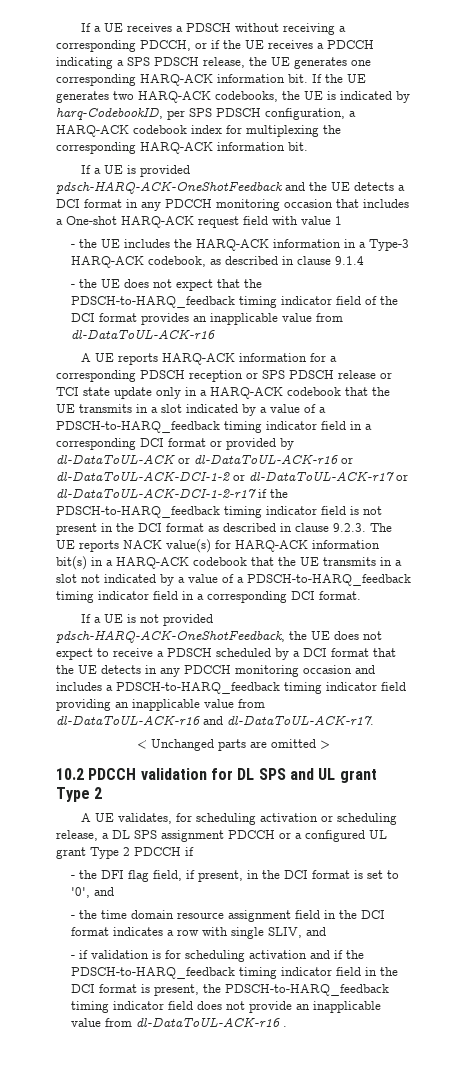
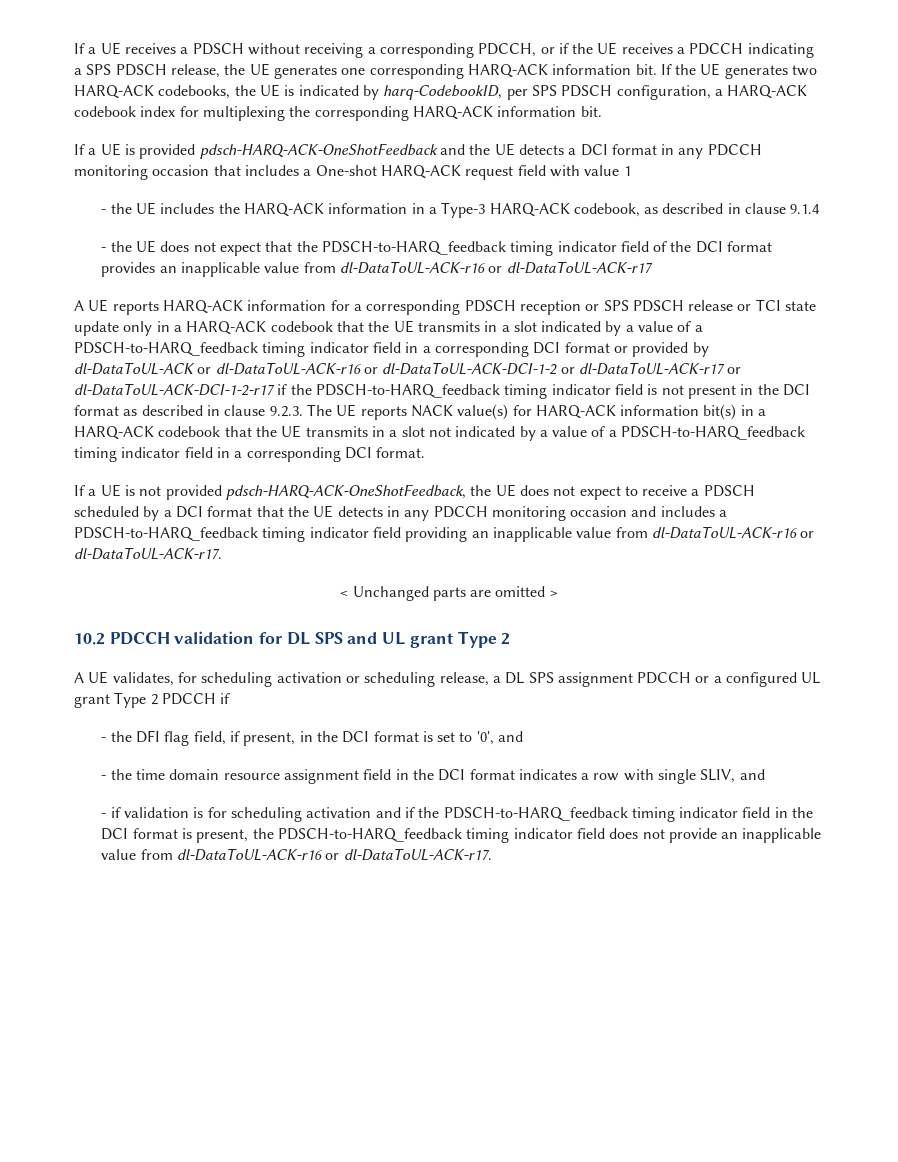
(215, 334) none -> [488,261,653,274] or dl-DataToUL-ACK-r17
[203,716,223,725] and -> [800,531,815,538] or
[282,1026,287,1027] . -> [325,848,492,861] or dl-DataToUL-ACK-r17.

